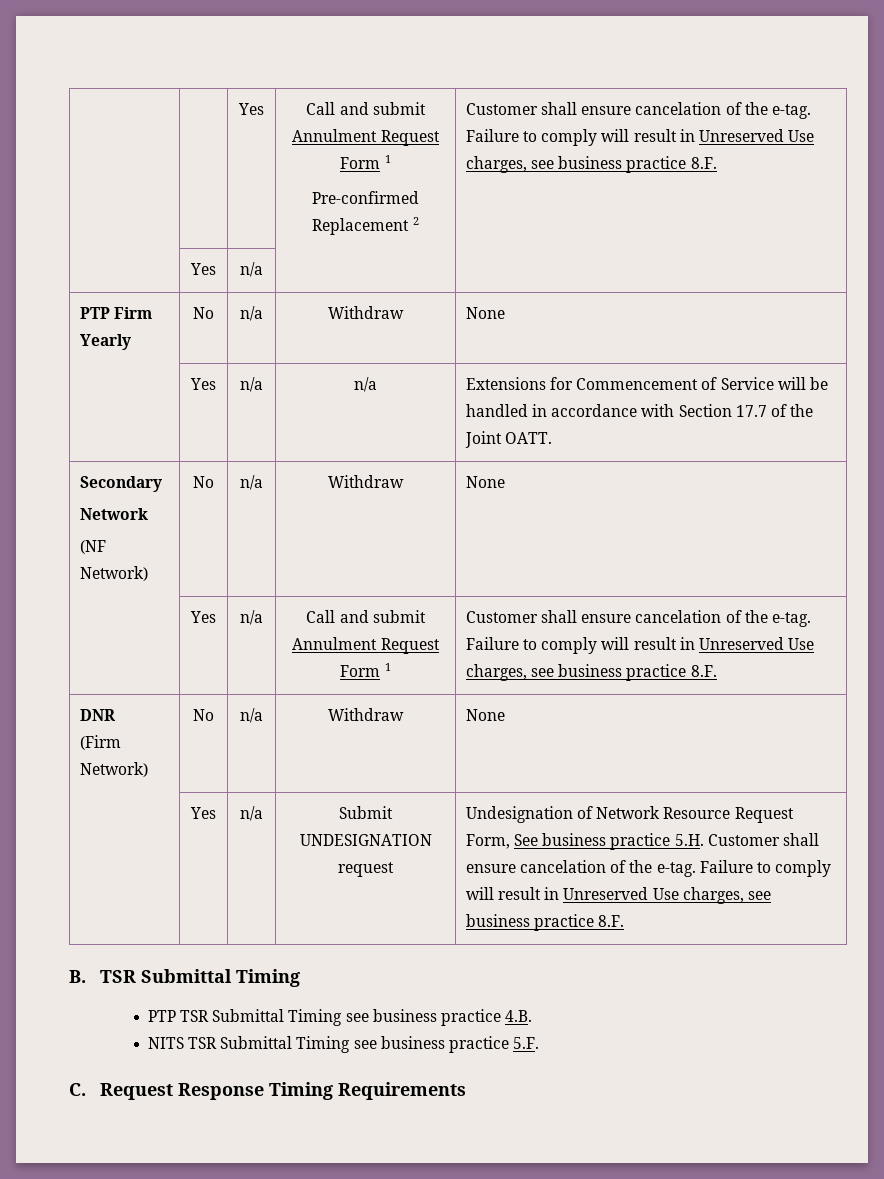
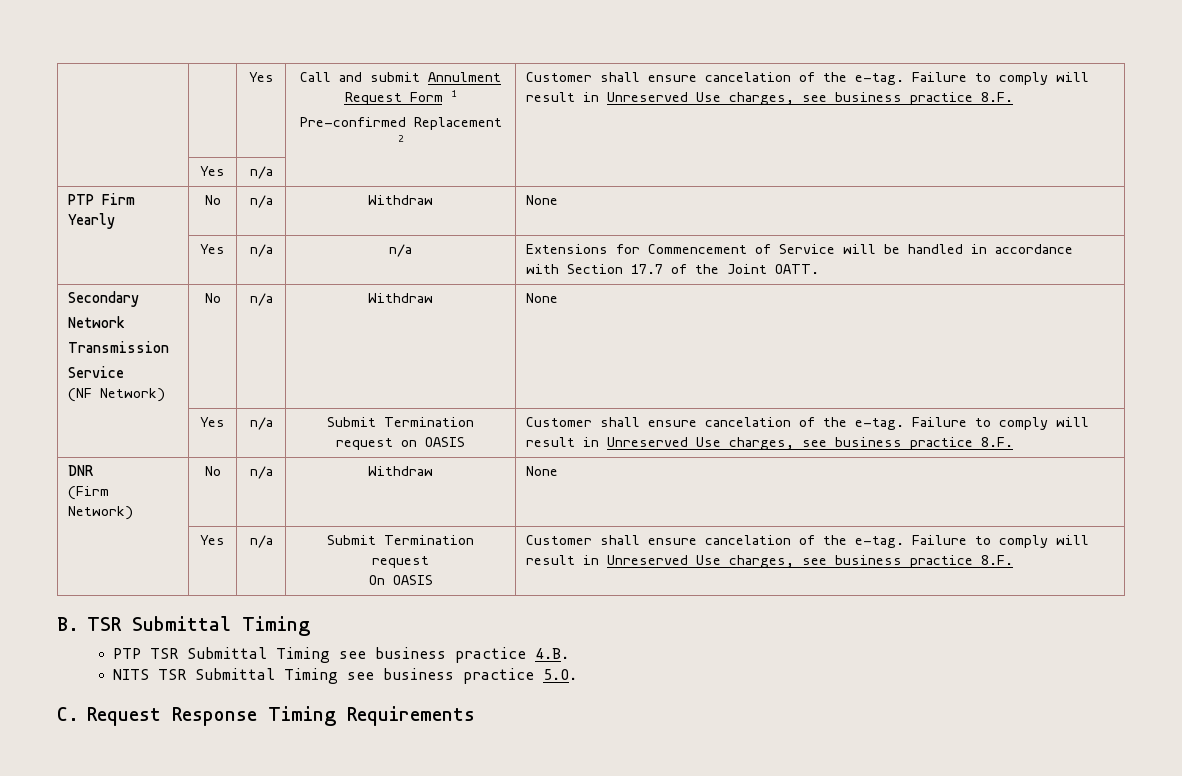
(148, 514) none -> [68,341,170,353] [68,366,125,378] // Transmission // Service
[306,610,426,623] [292,637,440,654] [340,663,391,677] Call and submit Annulment Request Form 1 -> [327,417,474,427] [336,437,465,450] Submit Termination request on OASIS
[299,834,432,846] [338,862,394,877] [465,806,794,823] [465,833,704,850] UNDESIGNATION request | Undesignation of Network Resource Request Form, See business practice 5.H. -> [384,535,474,545] [372,556,429,568] [368,575,433,585] Termination request // On OASIS |
[513,1037,540,1049] 5.F. -> [543,669,578,680] 5.O.

